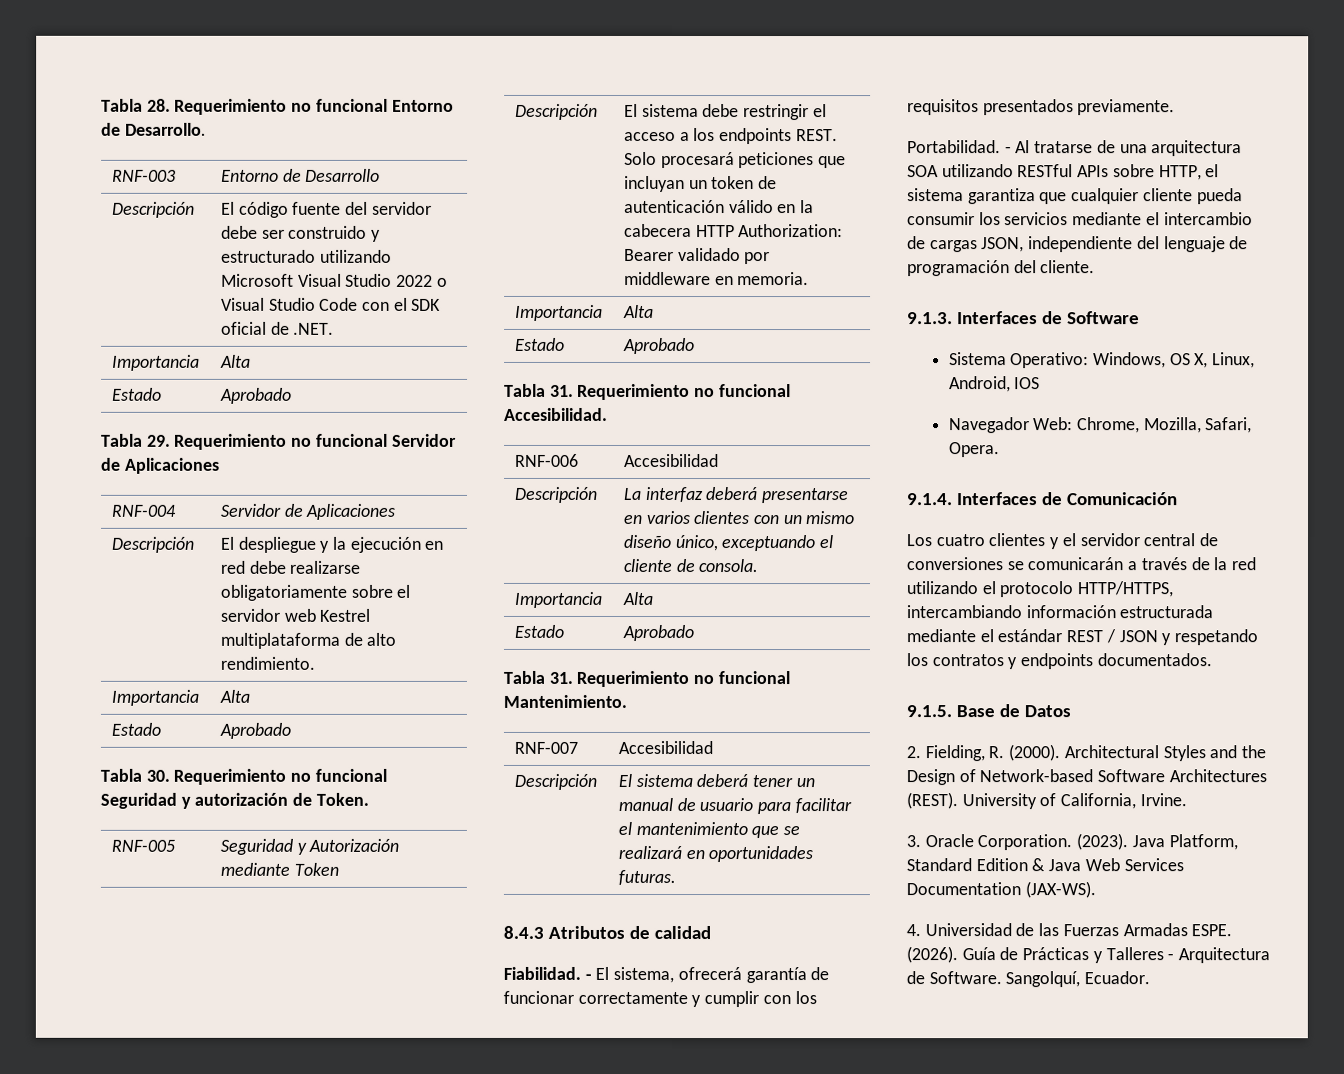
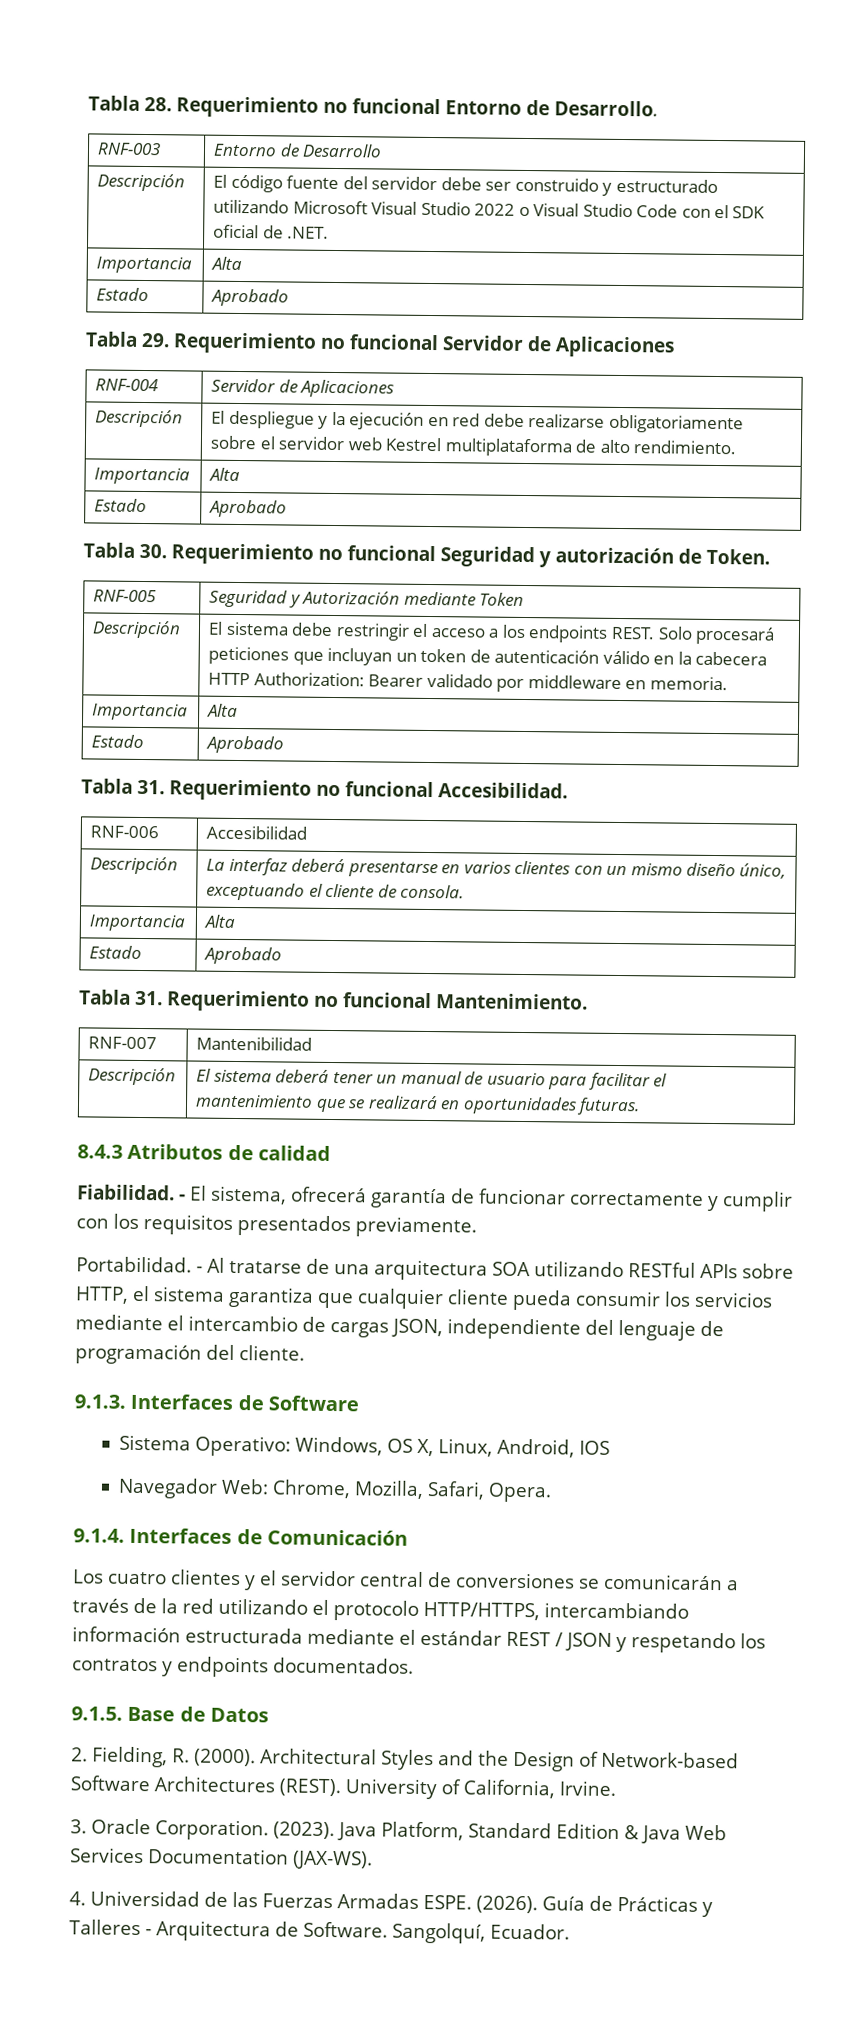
[617,740,713,755] Accesibilidad -> [196,1036,313,1051] Mantenibilidad

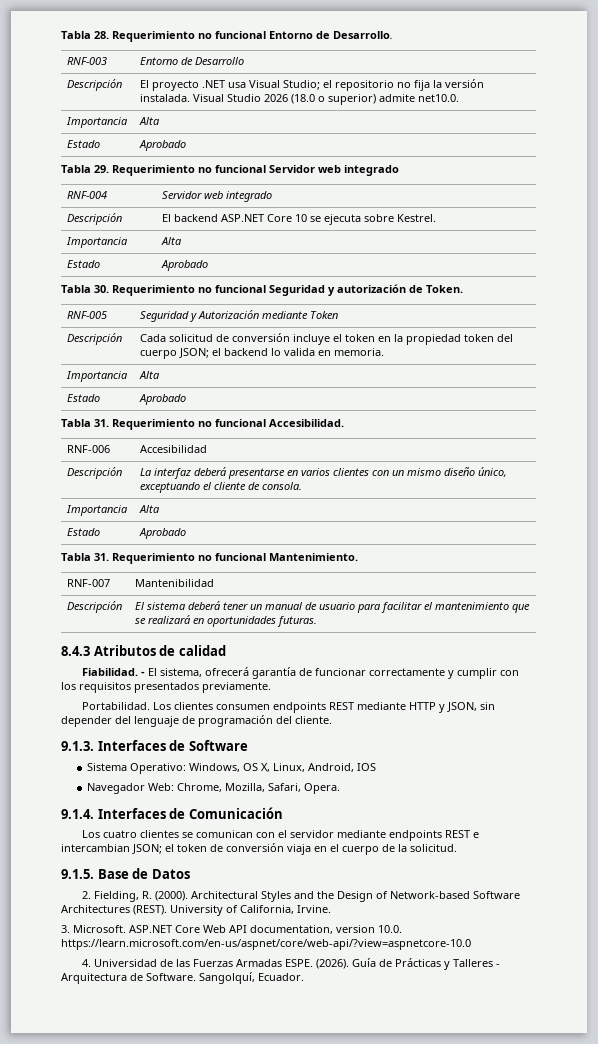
[230,174,718,196] [213,199,766,219] [213,224,330,239] código fuente del servidor debe ser construido y estructurado utilizando Microsoft Visual Studio 2022 o Visual Studio Code con el SDK oficial de .NET. -> [152,79,485,91] [140,94,460,105] proyecto .NET usa Visual Studio; el repositorio no fija la versión instalada. Visual Studio 2026 (18.0 o superior) admite net10.0.
[526,336,675,358] de Aplicaciones -> [318,165,399,176] web integrado
[278,379,395,398] [95,409,184,428] [211,410,744,434] [210,435,737,457] de Aplicaciones // Descripción | El despliegue y la ejecución en red debe realizarse obligatoriamente sobre el servidor web Kestrel multiplataforma de alto rendimiento. -> [204,191,273,202] [67,213,123,225] [162,214,437,225] web integrado // Descripción | El backend ASP.NET Core 10 se ejecuta sobre Kestrel.
[208,621,776,645] [208,646,767,666] [208,672,622,692] El sistema debe restringir el acceso a los endpoints REST. Solo procesará peticiones que incluyan un token de autenticación válido en la cabecera HTTP Authorization: Bearer validado por middleware -> [140,333,514,345] [140,348,316,359] Cada solicitud de conversión incluye el token en la propiedad token del cuerpo JSON; el backend lo valida
[196,1257,794,1281] [75,1285,773,1311] [75,1314,581,1340] - Al tratarse de una arquitectura SOA utilizando RESTful APIs sobre HTTP, el sistema garantiza que cualquier cliente pueda consumir los servicios mediante el intercambio de cargas JSON, independiente -> [152,702,495,713] [61,716,112,727] Los clientes consumen endpoints REST mediante HTTP y JSON, sin depender
[244,1570,739,1591] [72,1597,689,1621] [72,1626,766,1654] [72,1656,414,1678] y el servidor central de conversiones se comunicarán a través de la red utilizando el protocolo HTTP/HTTPS, intercambiando información estructurada mediante el estándar REST / JSON y respetando los contratos y endpoints documentados. -> [181,830,479,841] [61,843,457,855] se comunican con el servidor mediante endpoints REST e intercambian JSON; el token de conversión viaja en el cuerpo de la solicitud.
[91,1818,727,1844] [70,1847,373,1870] Oracle Corporation. (2023). Java Platform, Standard Edition & Java Web Services Documentation (JAX-WS). -> [73,925,402,934] [61,939,471,950] Microsoft. ASP.NET Core Web API documentation, version 10.0. https://learn.microsoft.com/en-us/aspnet/core/web-api/?view=aspnetcore-10.0

